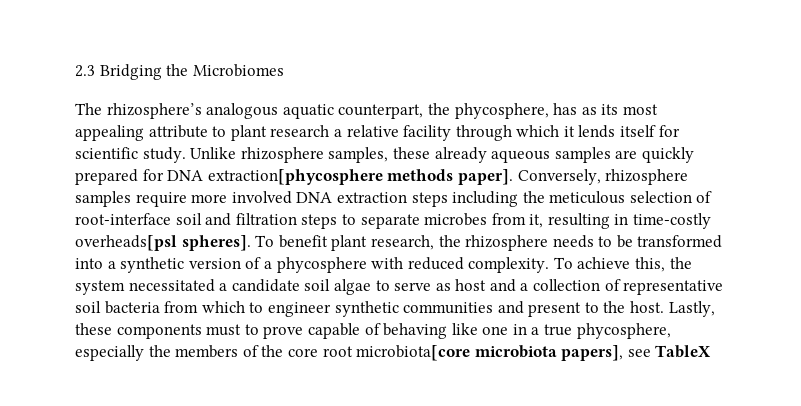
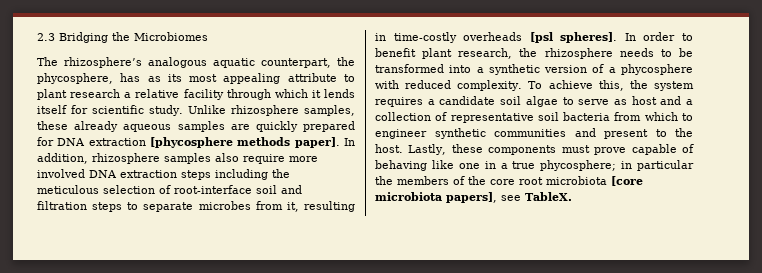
[207,169,601,185] extraction[phycosphere methods paper]. Conversely, -> [88,137,355,148] [37,153,88,164] extraction [phycosphere methods paper]. In addition,
(131, 199) none -> [215,153,239,162] also
[75,235,275,251] overheads[psl spheres]. To -> [463,32,693,43] overheads [psl spheres]. In order to
[128,279,215,292] necessitated -> [375,97,423,107] requires
[244,324,259,335] to -> (590, 149) none
[576,323,671,339] [75,345,144,361] phycosphere, especially -> [540,160,694,171] phycosphere; in particular
[356,345,471,361] microbiota[core -> [546,176,643,186] microbiota [core
[655,345,712,358] TableX -> [525,192,572,201] TableX.

